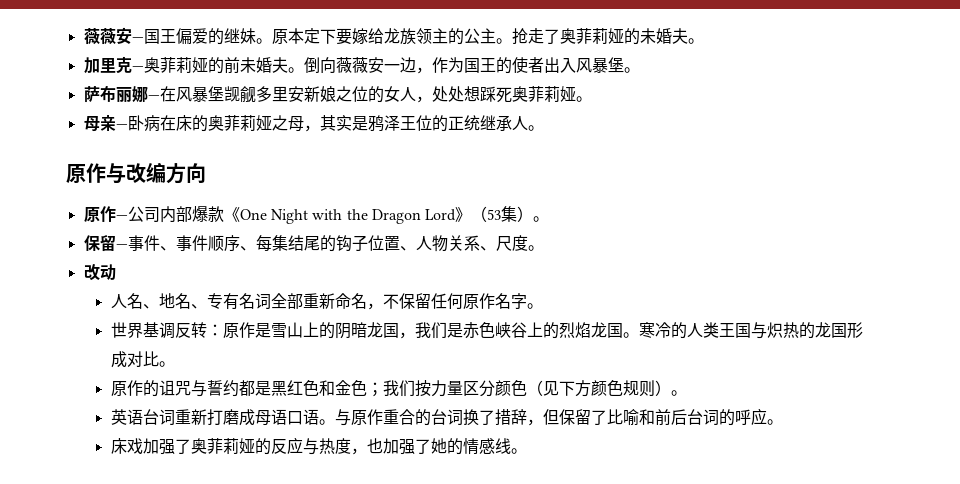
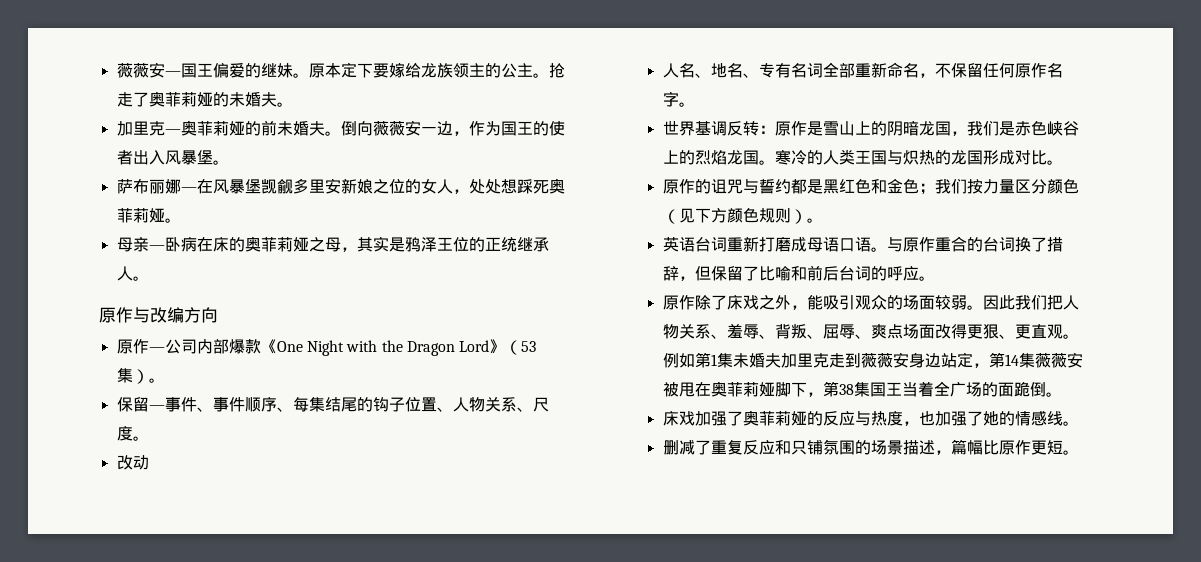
(783, 422) none -> [662,295,1079,310] [662,323,1079,339] [662,352,1083,368] [662,381,1062,397] // 原作除了床戏之外，能吸引观众的场面较弱。因此我们把人物关系、羞辱、背叛、屈辱、爽点场面改得更狠、更直观。例如第1集未婚夫加里克走到薇薇安身边站定，第14集薇薇安被甩在奥菲莉娅脚下，第38集国王当着全广场的面跪倒。
(527, 451) none -> [662,439,1079,455] // 删减了重复反应和只铺氛围的场景描述，篇幅比原作更短。

